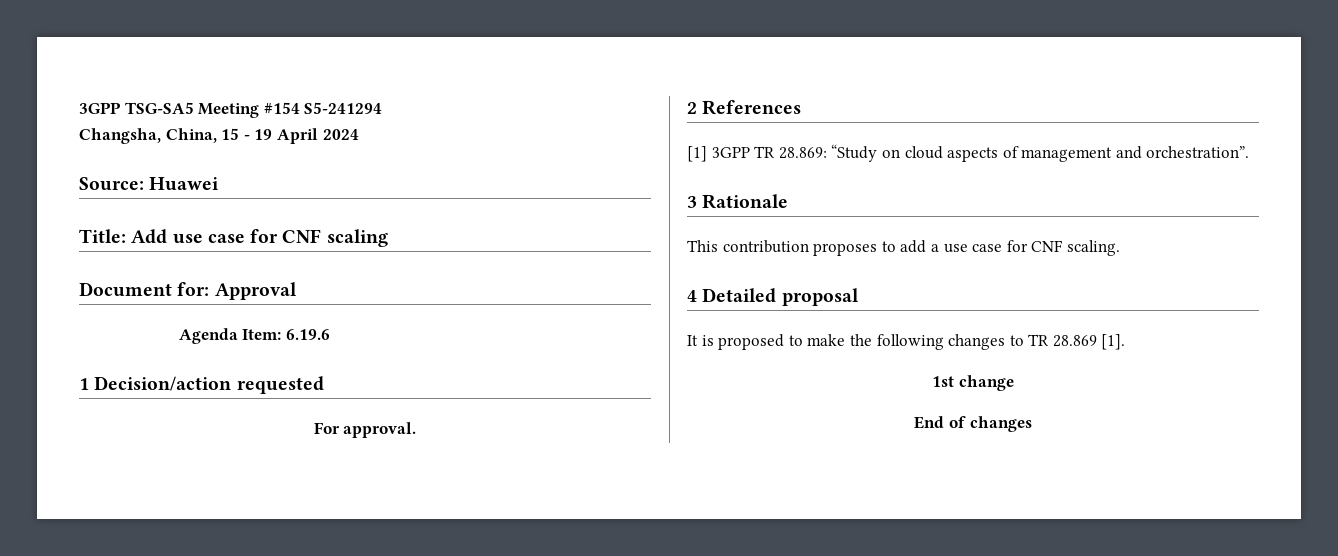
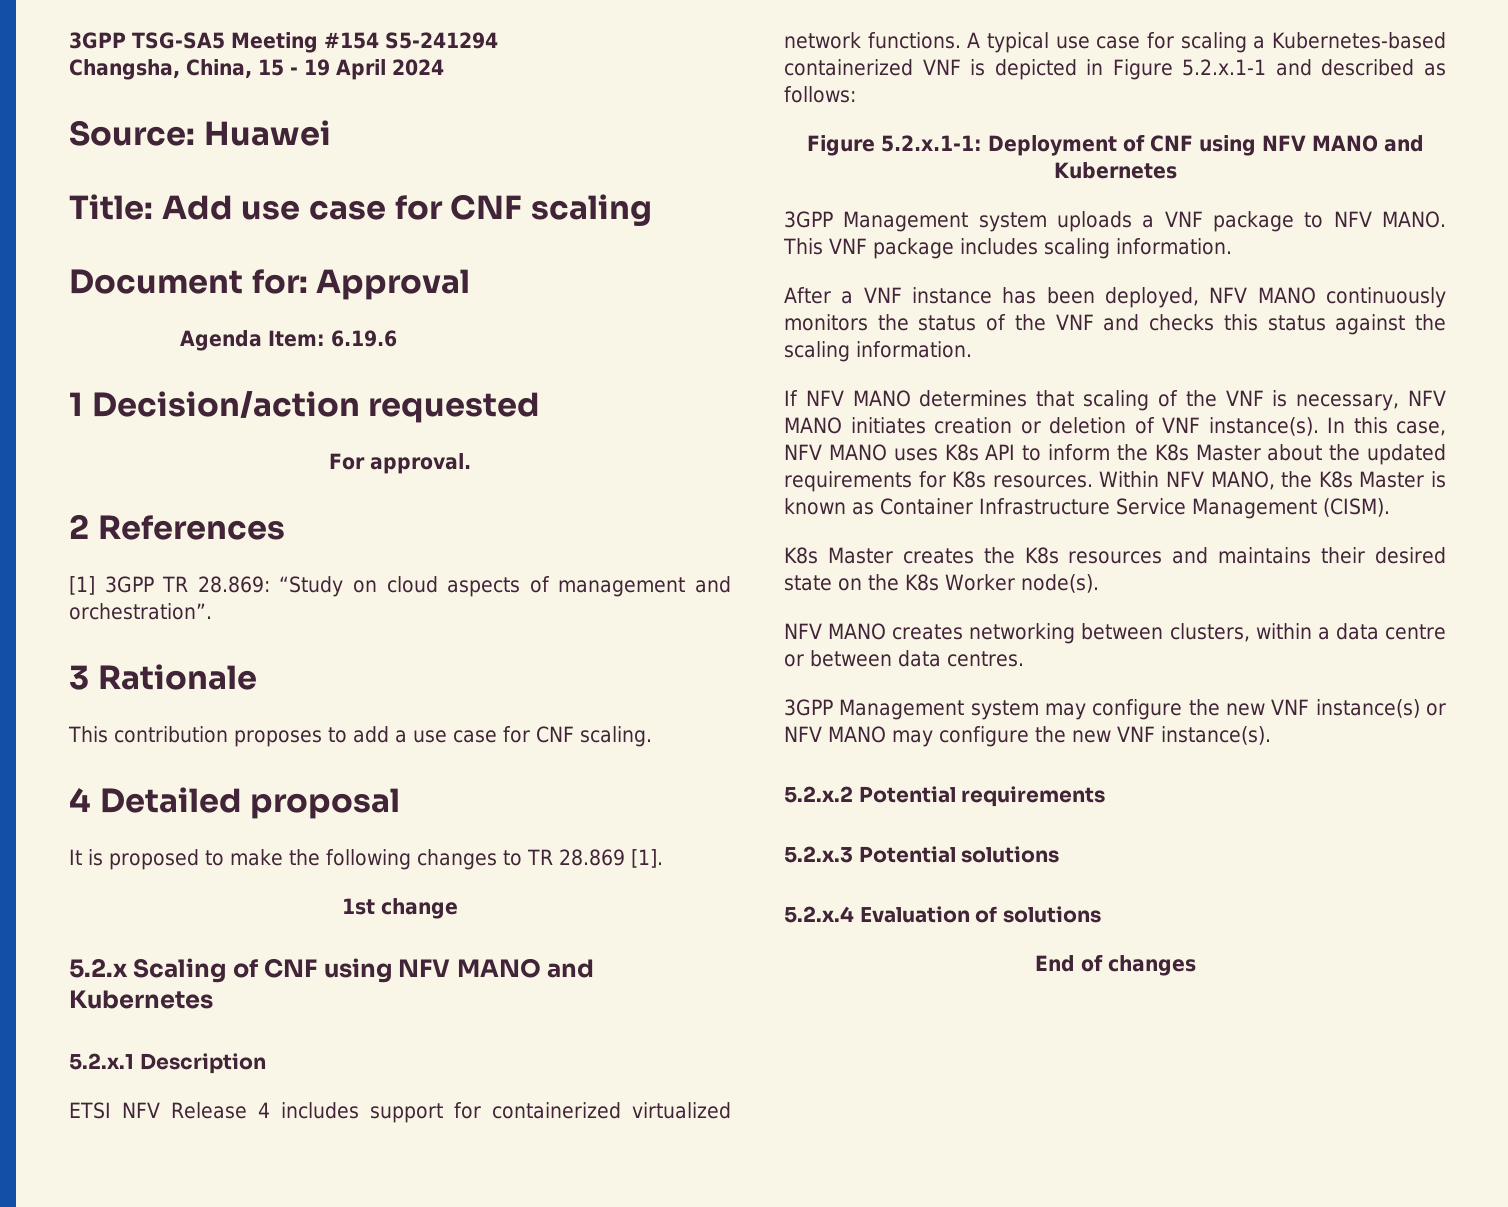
(1014, 383) none -> [69,958,595,983] [69,990,213,1009] [69,1053,266,1074] [69,1102,731,1123] [784,32,1447,53] [784,59,1446,80] [784,86,856,103] [806,135,1424,156] [1053,162,1177,179] [784,211,1447,232] [783,238,1232,259] [784,287,1446,308] [784,314,1446,335] [784,341,972,362] [784,390,1446,411] [784,417,1446,436] [784,444,1446,465] [784,471,1446,492] [784,498,1390,519] [784,547,1446,564] [784,574,1099,593] [784,623,1446,644] [784,650,1024,667] [784,699,1446,720] [784,726,1271,747] [784,786,1106,807] [784,846,1060,863] [784,906,1101,923] // 5.2.x Scaling of CNF using NFV MANO and Kubernetes // 5.2.x.1 Description // ETSI NFV Release 4 includes support for containerized virtualized network functions. A typical use case for scaling a Kubernetes-based containerized VNF is depicted in Figure 5.2.x.1-1 and described as follows: // Figure 5.2.x.1-1: Deployment of CNF using NFV MANO and Kubernetes // 3GPP Management system uploads a VNF package to NFV MANO. This VNF package includes scaling information. // After a VNF instance has been deployed, NFV MANO continuously monitors the status of the VNF and checks this status against the scaling information. // If NFV MANO determines that scaling of the VNF is necessary, NFV MANO initiates creation or deletion of VNF instance(s). In this case, NFV MANO uses K8s API to inform the K8s Master about the updated requirements for K8s resources. Within NFV MANO, the K8s Master is known as Container Infrastructure Service Management (CISM). // K8s Master creates the K8s resources and maintains their desired state on the K8s Worker node(s). // NFV MANO creates networking between clusters, within a data centre or between data centres. // 3GPP Management system may configure the new VNF instance(s) or NFV MANO may configure the new VNF instance(s). // 5.2.x.2 Potential requirements // 5.2.x.3 Potential solutions // 5.2.x.4 Evaluation of solutions

